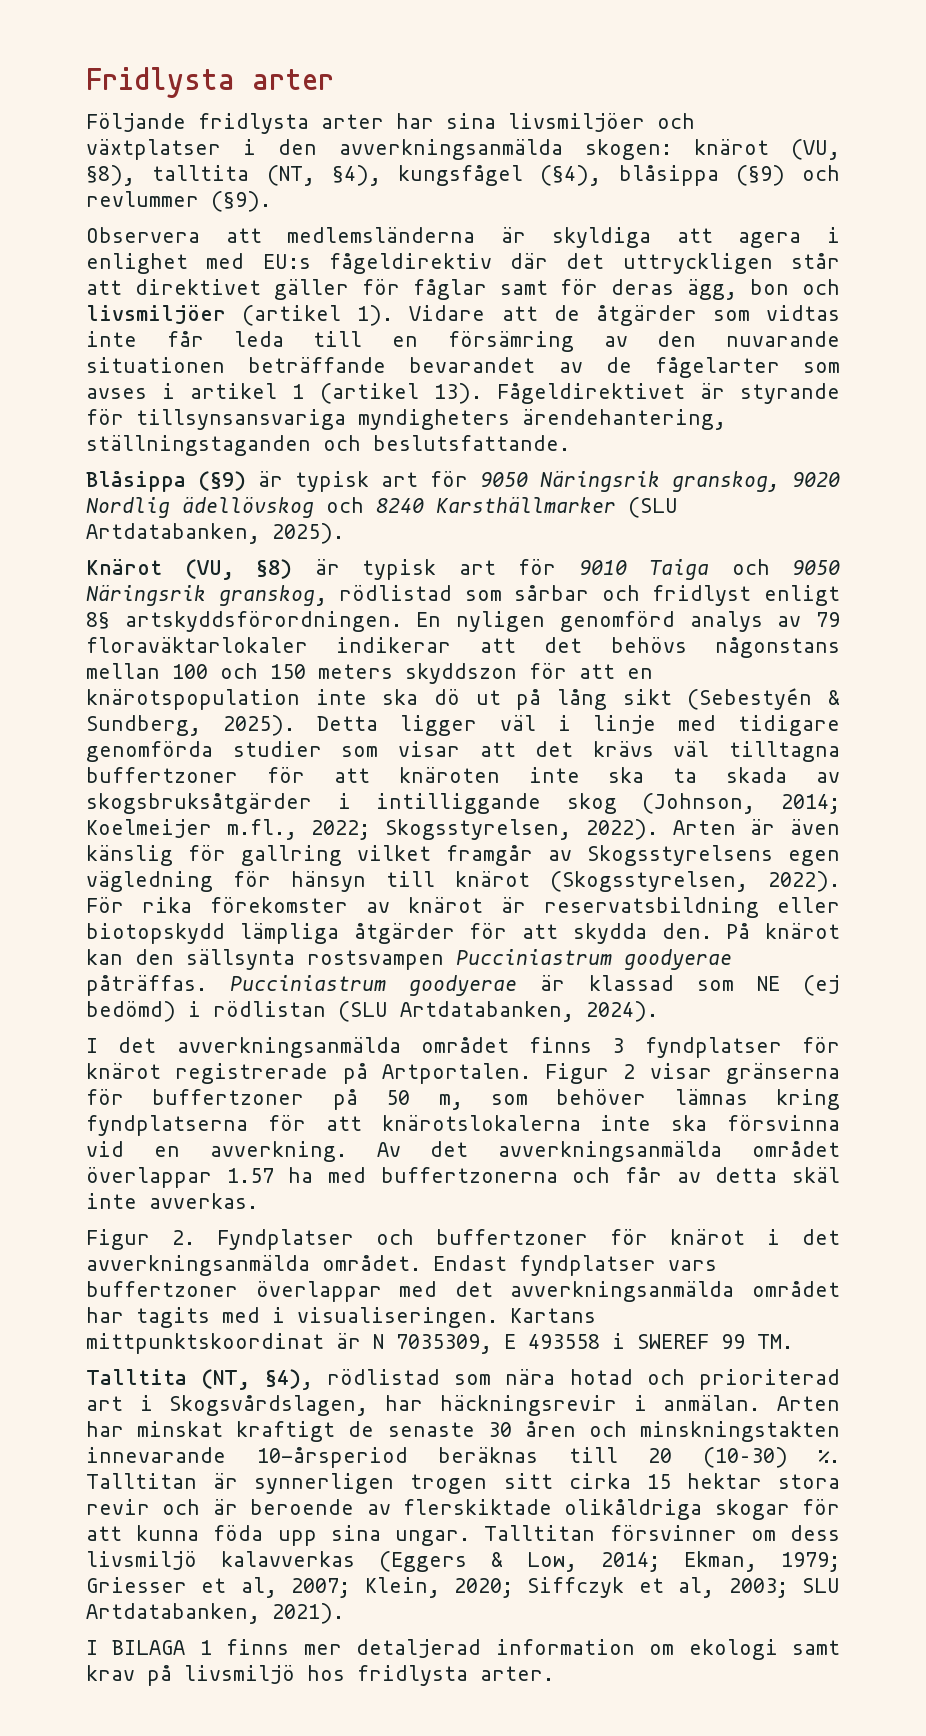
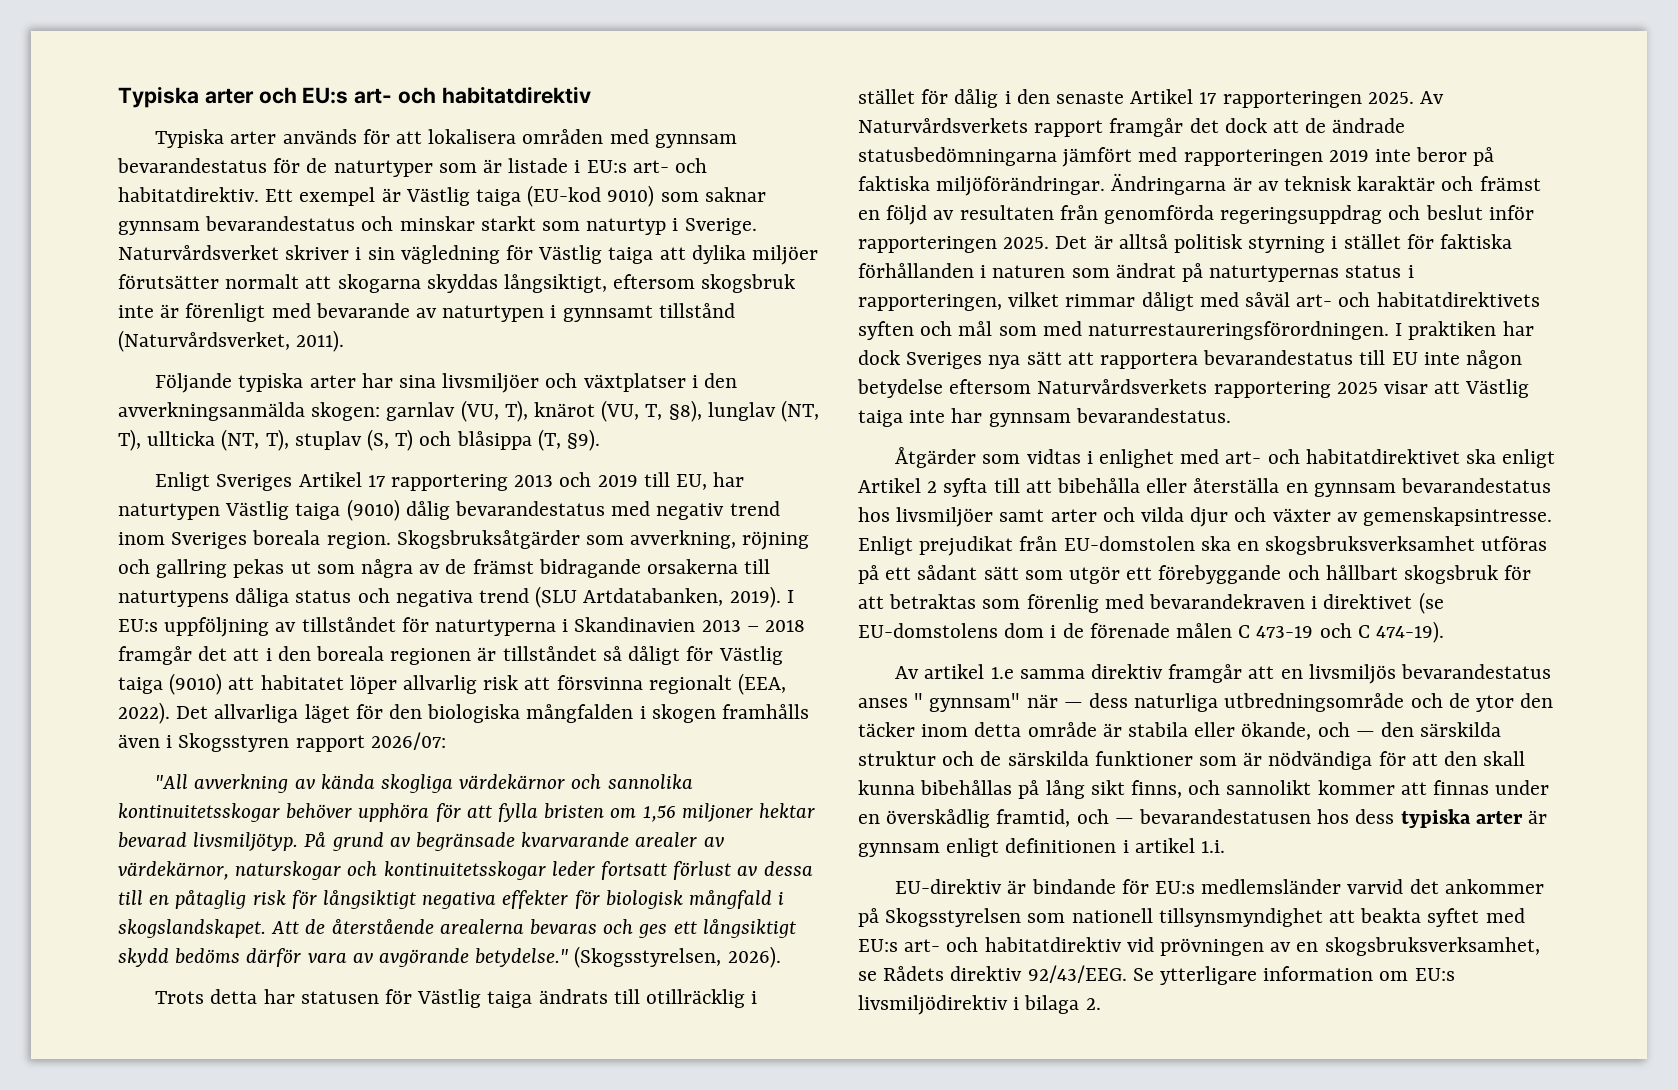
[86,67,334,98] Fridlysta arter -> [118,86,591,108] [155,129,737,148] [117,158,708,177] [118,185,766,207] [118,216,757,235] [118,245,819,265] [118,274,796,293] [118,303,735,322] [118,330,345,352] Typiska arter och EU:s art- och habitatdirektiv // Typiska arter används för att lokalisera områden med gynnsam bevarandestatus för de naturtyper som är listade i EU:s art- och habitatdirektiv. Ett exempel är Västlig taiga (EU-kod 9010) som saknar gynnsam bevarandestatus och minskar starkt som naturtyp i Sverige. Naturvårdsverket skriver i sin vägledning för Västlig taiga att dylika miljöer förutsätter normalt att skogarna skyddas långsiktigt, eftersom skogsbruk inte är förenligt med bevarande av naturtypen i gynnsamt tillstånd (Naturvårdsverket, 2011).
[198,113,309,134] fridlysta -> [238,373,304,392] typiska
[694,139,840,160] [86,165,840,186] [86,191,271,212] [86,227,840,248] [86,253,840,274] [86,279,840,300] [86,305,840,326] [86,331,840,352] [86,357,840,378] [86,383,840,404] [86,409,726,430] [86,435,570,456] [86,471,840,492] [86,497,678,518] [86,523,344,544] [86,559,840,580] [86,585,840,606] [86,611,840,632] [86,637,840,658] [86,663,653,684] [86,688,840,710] [86,715,840,736] [86,741,840,762] [86,767,840,783] [86,793,841,814] [86,819,840,840] [86,845,840,866] [86,871,840,892] [86,897,840,918] [86,923,840,944] [86,949,732,970] [86,975,840,996] [86,1001,658,1022] [86,1037,841,1058] [86,1063,841,1084] [86,1089,840,1110] [86,1115,841,1136] [86,1141,840,1162] [86,1167,840,1188] [86,1193,258,1209] [86,1229,840,1250] [86,1255,717,1276] [86,1281,841,1302] [86,1307,596,1328] [86,1333,793,1354] [86,1369,840,1390] [86,1395,840,1416] [86,1421,840,1442] [86,1447,840,1468] [86,1473,840,1494] [86,1499,840,1520] [86,1525,840,1546] [86,1551,840,1572] [86,1577,840,1598] [86,1603,344,1624] [86,1639,841,1660] [86,1665,554,1686] knärot (VU, §8), talltita (NT, §4), kungsfågel (§4), blåsippa (§9) och revlummer (§9). // Observera att medlemsländerna är skyldiga att agera i enlighet med EU:s fågeldirektiv där det uttryckligen står att direktivet gäller för fåglar samt för deras ägg, bon och livsmiljöer (artikel 1). Vidare att de åtgärder som vidtas inte får leda till en försämring av den nuvarande situationen beträffande bevarandet av de fågelarter som avses i artikel 1 (artikel 13). Fågeldirektivet är styrande för tillsynsansvariga myndigheters ärendehantering, ställningstaganden och beslutsfattande. // Blåsippa (§9) är typisk art för 9050 Näringsrik granskog, 9020 Nordlig ädellövskog och 8240 Karsthällmarker (SLU Artdatabanken, 2025). // Knärot (VU, §8) är typisk art för 9010 Taiga och 9050 Näringsrik granskog, rödlistad som sårbar och fridlyst enligt 8§ artskyddsförordningen. En nyligen genomförd analys av 79 floraväktarlokaler indikerar att det behövs någonstans mellan 100 och 150 meters skyddszon för att en knärotspopulation inte ska dö ut på lång sikt (Sebestyén & Sundberg, 2025). Detta ligger väl i linje med tidigare genomförda studier som visar att det krävs väl tilltagna buffertzoner för att knäroten inte ska ta skada av skogsbruksåtgärder i intilliggande skog (Johnson, 2014; Koelmeijer m.fl., 2022; Skogsstyrelsen, 2022). Arten är även känslig för gallring vilket framgår av Skogsstyrelsens egen vägledning för hänsyn till knärot (Skogsstyrelsen, 2022). För rika förekomster av knärot är reservatsbildning eller biotopskydd lämpliga åtgärder för att skydda den. På knärot kan den sällsynta rostsvampen Pucciniastrum goodyerae påträffas. Pucciniastrum goodyerae är klassad som NE (ej bedömd) i rödlistan (SLU Artdatabanken, 2024). // I det avverkningsanmälda området finns 3 fyndplatser för knärot registrerade på Artportalen. Figur 2 visar gränserna för buffertzoner på 50 m, som behöver lämnas kring fyndplatserna för att knärotslokalerna inte ska försvinna vid en avverkning. Av det avverkningsanmälda området överlappar 1.57 ha med buffertzonerna och får av detta skäl inte avverkas. // Figur 2. Fyndplatser och buffertzoner för knärot i det avverkningsanmälda området. Endast fyndplatser vars buffertzoner överlappar med det avverkningsanmälda området har tagits med i visualiseringen. Kartans mittpunktskoordinat är N 7035309, E 493558 i SWEREF 99 TM. // Talltita (NT, §4), rödlistad som nära hotad och prioriterad art i Skogsvårdslagen, har häckningsrevir i anmälan. Arten har minskat kraftigt de senaste 30 åren och minskningstakten innevarande 10-årsperiod beräknas till 20 (10–30) %. Talltitan är synnerligen trogen sitt cirka 15 hektar stora revir och är beroende av flerskiktade olikåldriga skogar för att kunna föda upp sina ungar. Talltitan försvinner om dess livsmiljö kalavverkas (Eggers & Low, 2014; Ekman, 1979; Griesser et al, 2007; Klein, 2020; Siffczyk et al, 2003; SLU Artdatabanken, 2021). // I BILAGA 1 finns mer detaljerad information om ekologi samt krav på livsmiljö hos fridlysta arter. -> [386,400,820,422] [118,429,601,451] [155,472,745,491] [118,499,780,521] [118,530,810,550] [118,559,771,578] [118,586,794,608] [118,617,806,637] [118,646,783,665] [118,673,787,695] [118,702,810,724] [118,732,446,752] [155,774,693,793] [118,803,816,822] [118,832,724,851] [118,861,813,880] [118,890,785,909] [118,919,796,938] [118,946,781,968] [155,989,758,1008] [858,89,1445,108] [858,118,1406,137] [858,147,1495,167] [858,173,1541,196] [858,205,1534,225] [858,234,1513,253] [858,263,1414,282] [858,292,1540,311] [858,321,1534,340] [858,350,1523,369] [857,379,1530,398] [858,408,1231,427] [895,447,1556,468] [858,478,1552,497] [858,507,1553,527] [858,536,1548,556] [858,565,1532,584] [858,592,1444,614] [858,621,1445,643] [895,664,1552,684] [858,693,1554,712] [858,722,1502,740] [858,751,1526,770] [858,780,1550,799] [858,809,1548,828] [858,838,1226,857] [895,879,1544,894] [858,908,1525,927] [858,937,1540,956] [858,965,1455,985] [858,995,1101,1015] garnlav (VU, T), knärot (VU, T, §8), lunglav (NT, T), ullticka (NT, T), stuplav (S, T) och blåsippa (T, §9). // Enligt Sveriges Artikel 17 rapportering 2013 och 2019 till EU, har naturtypen Västlig taiga (9010) dålig bevarandestatus med negativ trend inom Sveriges boreala region. Skogsbruksåtgärder som avverkning, röjning och gallring pekas ut som några av de främst bidragande orsakerna till naturtypens dåliga status och negativa trend (SLU Artdatabanken, 2019). I EU:s uppföljning av tillståndet för naturtyperna i Skandinavien 2013 – 2018 framgår det att i den boreala regionen är tillståndet så dåligt för Västlig taiga (9010) att habitatet löper allvarlig risk att försvinna regionalt (EEA, 2022). Det allvarliga läget för den biologiska mångfalden i skogen framhålls även i Skogsstyren rapport 2026/07: // "All avverkning av kända skogliga värdekärnor och sannolika kontinuitetsskogar behöver upphöra för att fylla bristen om 1,56 miljoner hektar bevarad livsmiljötyp. På grund av begränsade kvarvarande arealer av värdekärnor, naturskogar och kontinuitetsskogar leder fortsatt förlust av dessa till en påtaglig risk för långsiktigt negativa effekter för biologisk mångfald i skogslandskapet. Att de återstående arealerna bevaras och ges ett långsiktigt skydd bedöms därför vara av avgörande betydelse." (Skogsstyrelsen, 2026). // Trots detta har statusen för Västlig taiga ändrats till otillräcklig i stället för dålig i den senaste Artikel 17 rapporteringen 2025. Av Naturvårdsverkets rapport framgår det dock att de ändrade statusbedömningarna jämfört med rapporteringen 2019 inte beror på faktiska miljöförändringar. Ändringarna är av teknisk karaktär och främst en följd av resultaten från genomförda regeringsuppdrag och beslut inför rapporteringen 2025. Det är alltså politisk styrning i stället för faktiska förhållanden i naturen som ändrat på naturtypernas status i rapporteringen, vilket rimmar dåligt med såväl art- och habitatdirektivets syften och mål som med naturrestaureringsförordningen. I praktiken har dock Sveriges nya sätt att rapportera bevarandestatus till EU inte någon betydelse eftersom Naturvårdsverkets rapportering 2025 visar att Västlig taiga inte har gynnsam bevarandestatus. // Åtgärder som vidtas i enlighet med art- och habitatdirektivet ska enligt Artikel 2 syfta till att bibehålla eller återställa en gynnsam bevarandestatus hos livsmiljöer samt arter och vilda djur och växter av gemenskapsintresse. Enligt prejudikat från EU-domstolen ska en skogsbruksverksamhet utföras på ett sådant sätt som utgör ett förebyggande och hållbart skogsbruk för att betraktas som förenlig med bevarandekraven i direktivet (se EU-domstolens dom i de förenade målen C 473-19 och C 474-19). // Av artikel 1.e samma direktiv framgår att en livsmiljös bevarandestatus anses " gynnsam" när — dess naturliga utbredningsområde och de ytor den täcker inom detta område är stabila eller ökande, och — den särskilda struktur och de särskilda funktioner som är nödvändiga för att den skall kunna bibehållas på lång sikt finns, och sannolikt kommer att finnas under en överskådlig framtid, och — bevarandestatusen hos dess typiska arter är gynnsam enligt definitionen i artikel 1.i. // EU-direktiv är bindande för EU:s medlemsländer varvid det ankommer på Skogsstyrelsen som nationell tillsynsmyndighet att beakta syftet med EU:s art- och habitatdirektiv vid prövningen av en skogsbruksverksamhet, se Rådets direktiv 92/43/EEG. Se ytterligare information om EU:s livsmiljödirektiv i bilaga 2.

